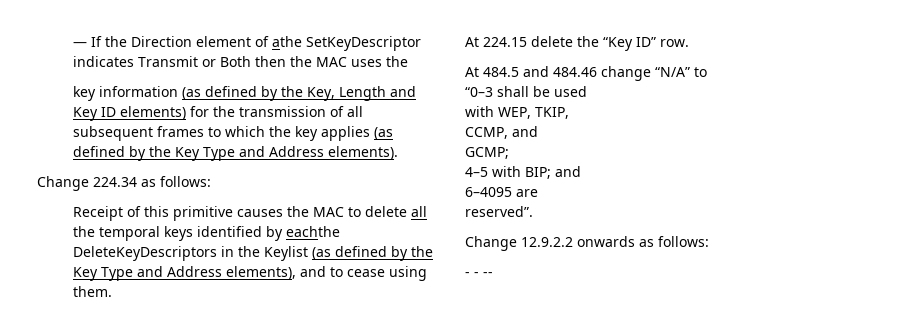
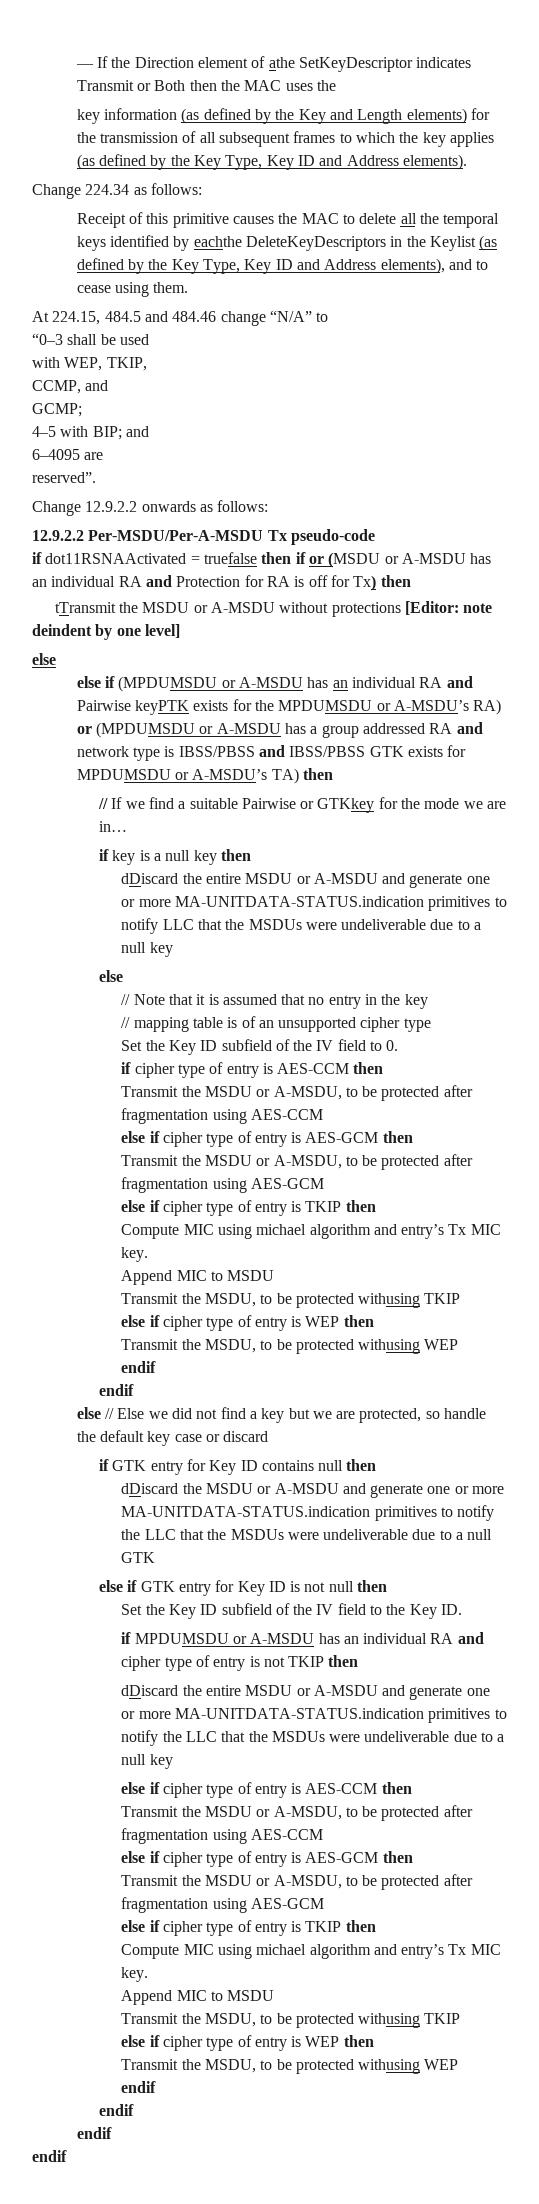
[306,86,416,101] [72,107,116,121] Key, Length and Key ID -> [298,109,403,124] Key and Length
[202,147,235,161] Type -> [225,155,315,170] Type, Key ID
[100,267,133,281] Type -> [202,259,293,274] Type, Key ID
[483,36,689,51] [465,67,479,77] 224.15 delete the “Key ID” row. // At -> [52,311,101,325] 224.15,
[465,272,493,277] - - -- -> [32,529,375,545] [32,552,492,568] [32,575,411,591] [54,601,493,617] [32,624,180,640] [32,653,56,665] [76,676,473,692] [76,699,502,715] [76,722,483,738] [76,745,467,761] [76,768,333,784] [97,797,507,813] [98,821,127,832] [98,849,251,865] [121,873,490,888] [121,896,507,911] [121,918,482,934] [121,942,173,957] [98,970,123,982] [121,994,428,1009] [121,1016,431,1032] [121,1039,399,1055] [121,1062,384,1078] [121,1085,473,1101] [121,1108,323,1124] [121,1131,413,1147] [121,1154,473,1170] [121,1177,324,1193] [121,1200,376,1216] [121,1224,501,1239] [121,1247,149,1262] [121,1270,275,1285] [121,1293,461,1308] [121,1315,374,1331] [121,1339,459,1354] [121,1361,157,1373] [98,1384,134,1396] [76,1407,487,1423] [76,1430,269,1446] [98,1459,377,1475] [121,1483,505,1498] [121,1505,495,1521] [121,1529,493,1540] [121,1552,156,1563] [98,1580,388,1596] [121,1603,463,1619] [121,1632,484,1644] [121,1655,359,1671] [121,1685,490,1700] [121,1708,507,1723] [121,1730,505,1746] [121,1754,173,1769] [121,1782,412,1798] [121,1805,473,1821] [121,1828,323,1844] [121,1851,413,1867] [121,1874,473,1890] [121,1897,324,1913] [121,1920,376,1936] [121,1944,501,1959] [121,1967,149,1982] [121,1990,275,2005] [121,2013,461,2028] [121,2035,374,2051] [121,2059,459,2074] [121,2081,157,2093] [98,2104,134,2116] [76,2127,112,2139] [32,2150,67,2162] 12.9.2.2 Per-MSDU/Per-A-MSDU Tx pseudo-code // if dot11RSNAActivated = truefalse then if or (MSDU or A-MSDU has an individual RA and Protection for RA is off for Tx) then // tTransmit the MSDU or A-MSDU without protections [Editor: note deindent by one level] // else // else if (MPDUMSDU or A-MSDU has an individual RA and Pairwise keyPTK exists for the MPDUMSDU or A-MSDU’s RA) or (MPDUMSDU or A-MSDU has a group addressed RA and network type is IBSS/PBSS and IBSS/PBSS GTK exists for MPDUMSDU or A-MSDU’s TA) then // // If we find a suitable Pairwise or GTKkey for the mode we are in… // if key is a null key then // dDiscard the entire MSDU or A-MSDU and generate one or more MA-UNITDATA-STATUS.indication primitives to notify LLC that the MSDUs were undeliverable due to a null key // else // // Note that it is assumed that no entry in the key // // mapping table is of an unsupported cipher type // Set the Key ID subfield of the IV field to 0. // if cipher type of entry is AES-CCM then // Transmit the MSDU or A-MSDU, to be protected after fragmentation using AES-CCM // else if cipher type of entry is AES-GCM then // Transmit the MSDU or A-MSDU, to be protected after fragmentation using AES-GCM // else if cipher type of entry is TKIP then // Compute MIC using michael algorithm and entry’s Tx MIC key. // Append MIC to MSDU // Transmit the MSDU, to be protected withusing TKIP // else if cipher type of entry is WEP then // Transmit the MSDU, to be protected withusing WEP // endif // endif // else // Else we did not find a key but we are protected, so handle the default key case or discard // if GTK entry for Key ID contains null then // dDiscard the MSDU or A-MSDU and generate one or more MA-UNITDATA-STATUS.indication primitives to notify the LLC that the MSDUs were undeliverable due to a null GTK // else if GTK entry for Key ID is not null then // Set the Key ID subfield of the IV field to the Key ID. // if MPDUMSDU or A-MSDU has an individual RA and cipher type of entry is not TKIP then // dDiscard the entire MSDU or A-MSDU and generate one or more MA-UNITDATA-STATUS.indication primitives to notify the LLC that the MSDUs were undeliverable due to a null key // else if cipher type of entry is AES-CCM then // Transmit the MSDU or A-MSDU, to be protected after fragmentation using AES-CCM // else if cipher type of entry is AES-GCM then // Transmit the MSDU or A-MSDU, to be protected after fragmentation using AES-GCM // else if cipher type of entry is TKIP then // Compute MIC using michael algorithm and entry’s Tx MIC key. // Append MIC to MSDU // Transmit the MSDU, to be protected withusing TKIP // else if cipher type of entry is WEP then // Transmit the MSDU, to be protected withusing WEP // endif // endif // endif // endif

